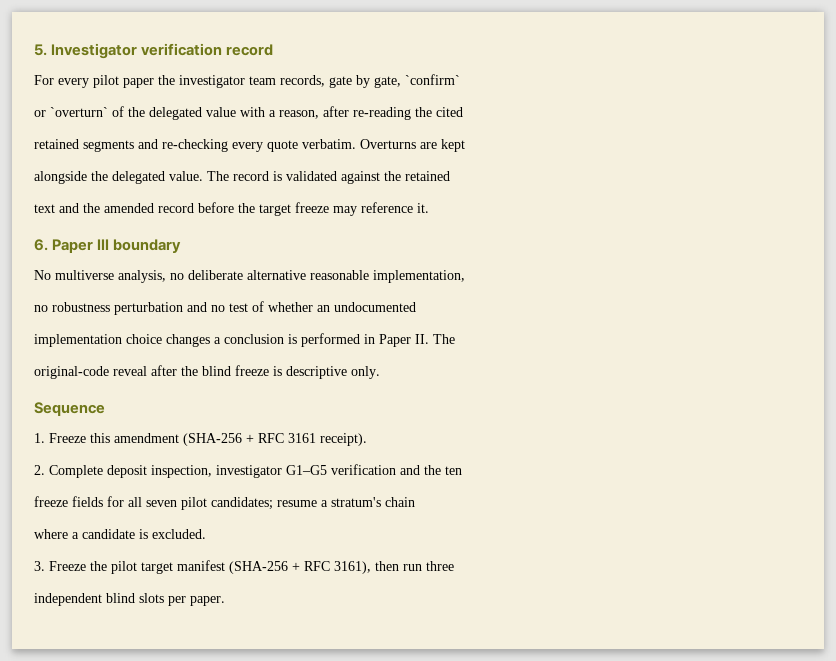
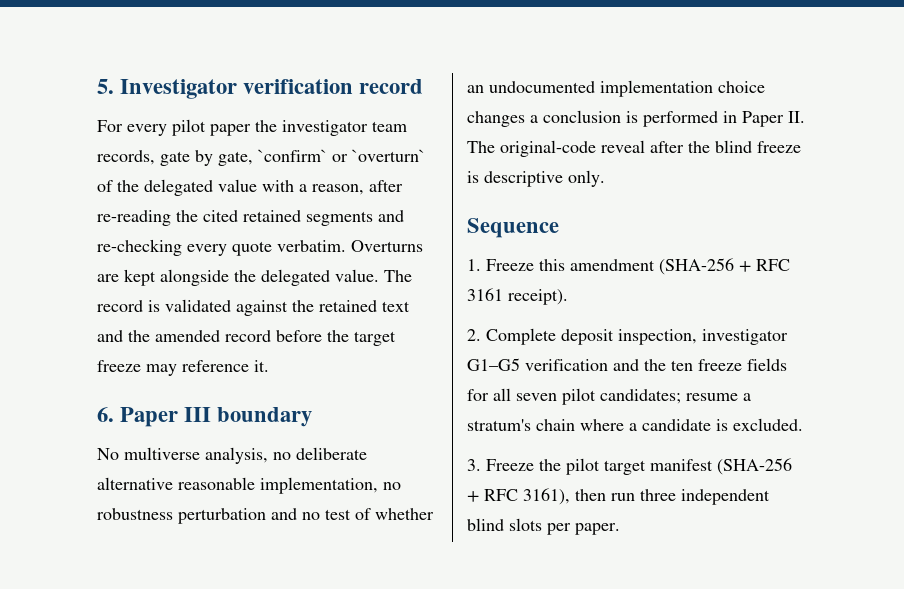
(460, 79) // -> (327, 155) none
(463, 112) // -> (238, 216) none
(465, 145) // -> (156, 277) none
(450, 176) // -> (377, 306) none
(465, 276) // -> (378, 485) none
(416, 307) // -> (595, 87) none
(455, 339) // -> (495, 147) none
(462, 470) // -> (693, 365) none
(415, 502) // -> (575, 425) none
(454, 566) // -> (676, 495) none

